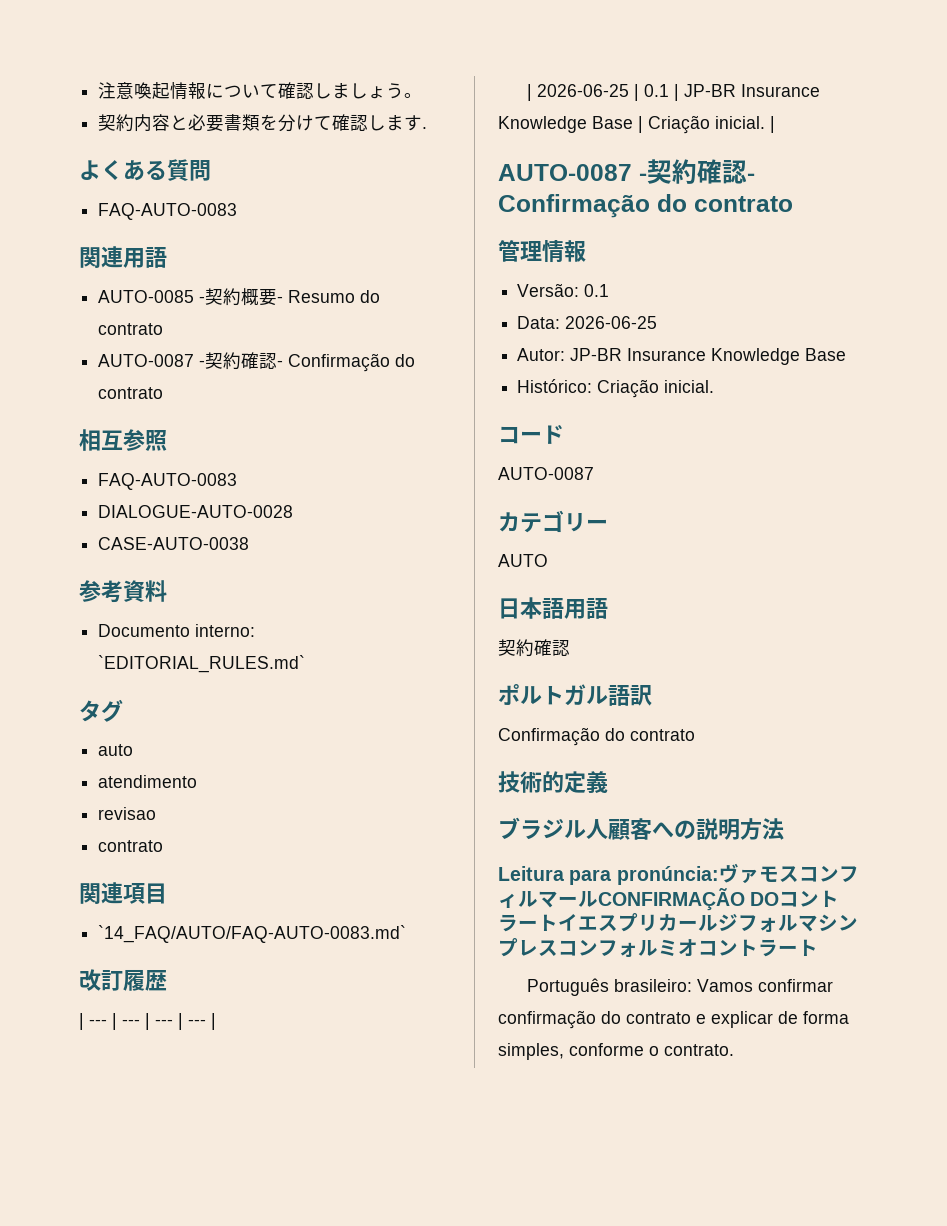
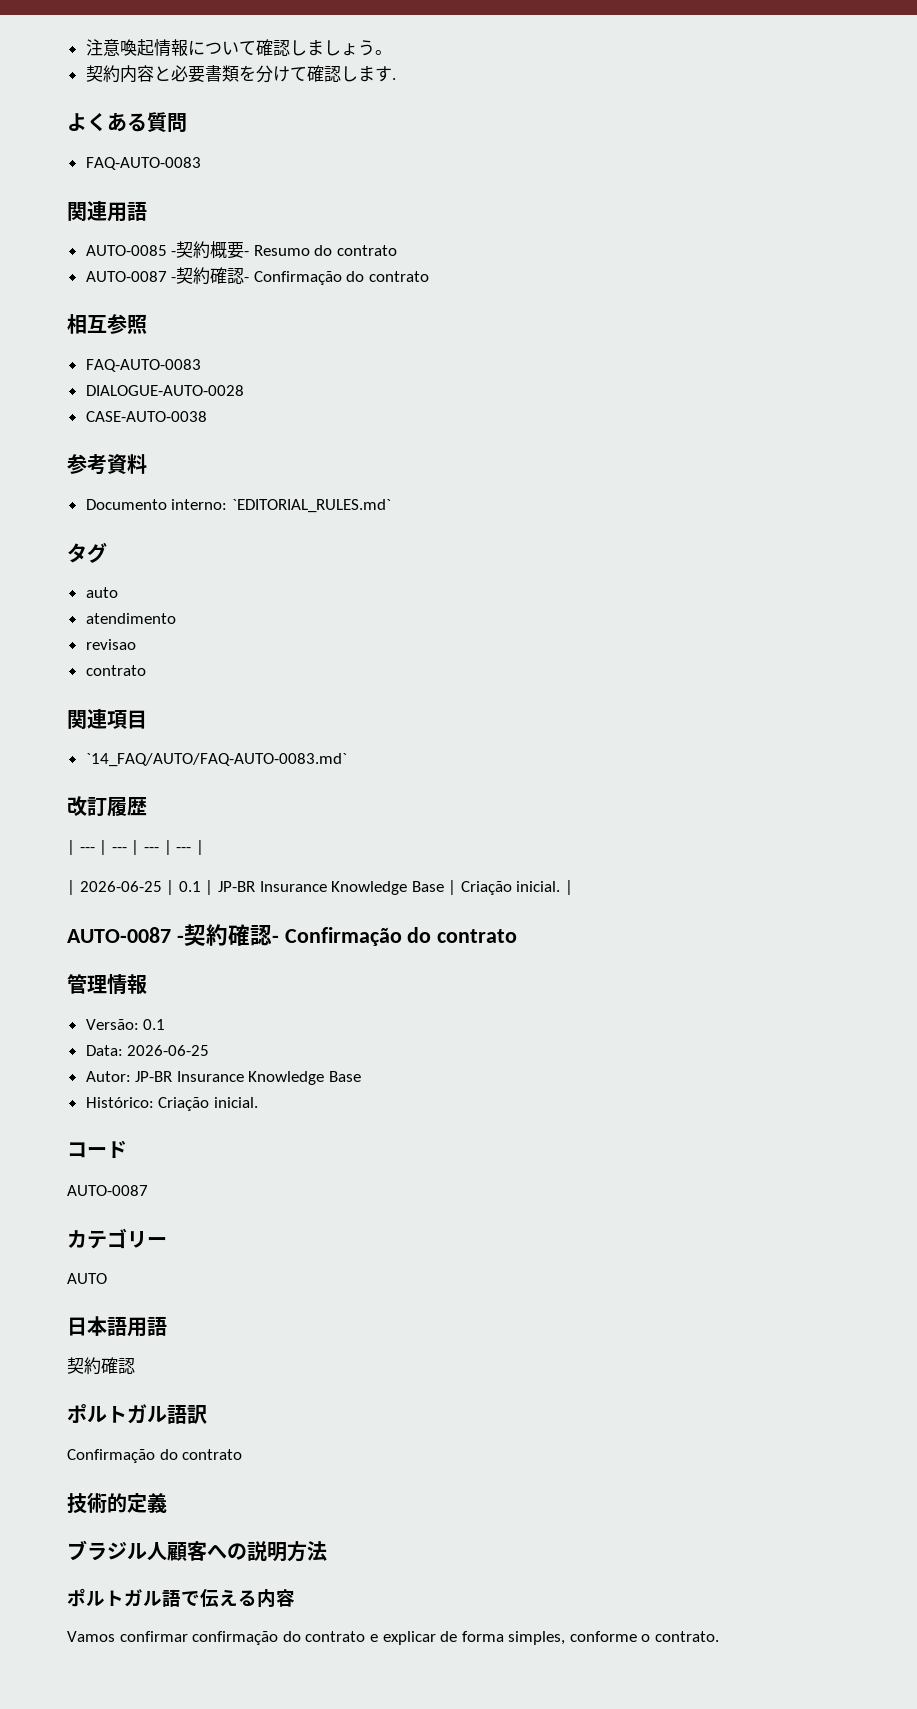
[498,863,859,885] [498,888,840,911] [498,913,858,932] [498,938,818,957] [526,978,692,996] Leitura para pronúncia:ヴァモスコンフィルマールCONFIRMAÇÃO DOコントラートイエスプリカールジフォルマシンプレスコンフォルミオコントラート // Português brasileiro: -> [67,1588,295,1608] ポルトガル語で伝える内容 //

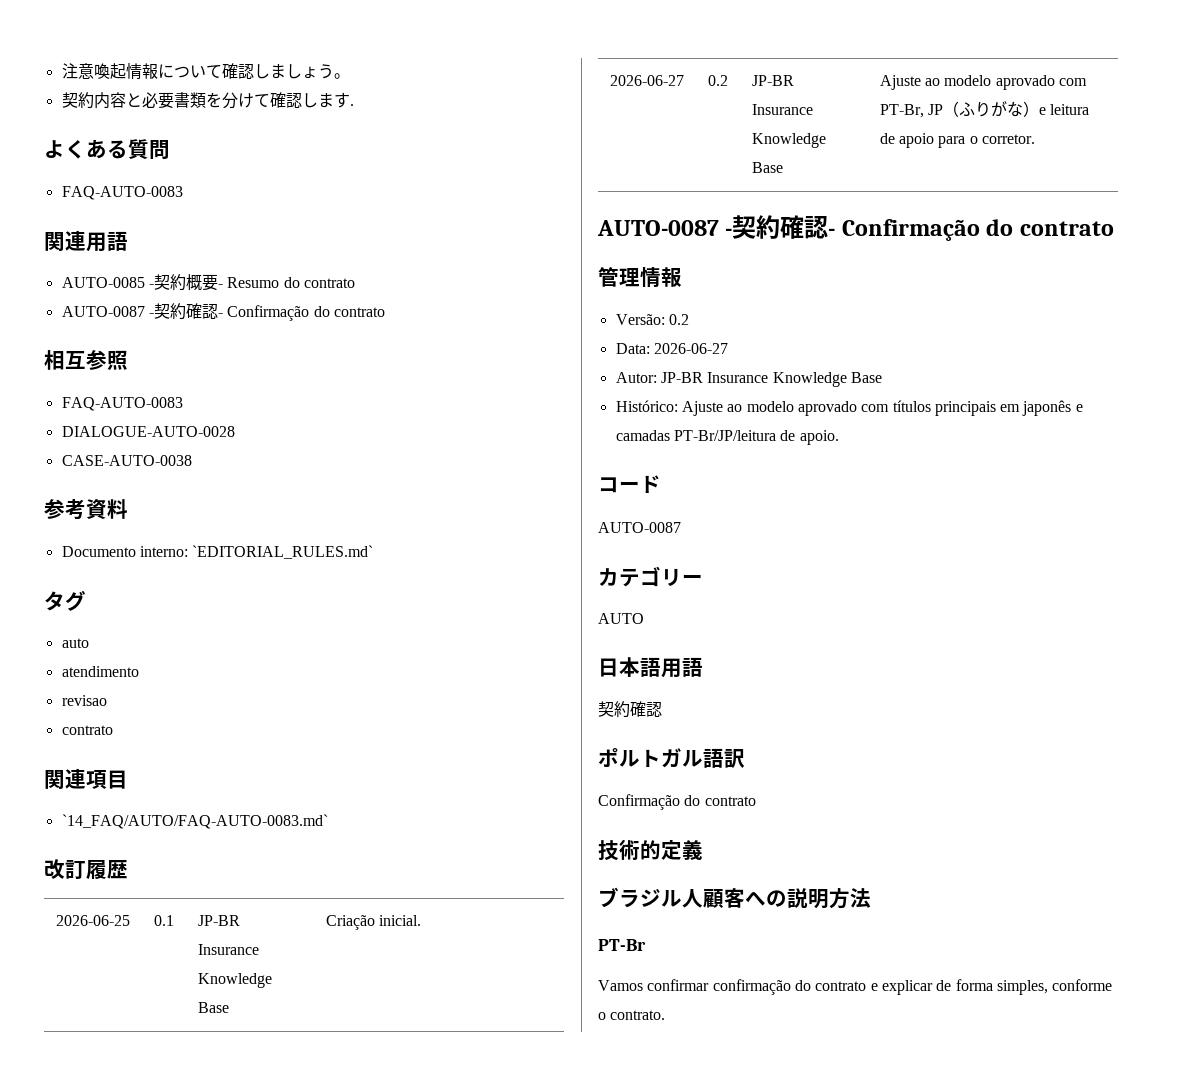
[67,840,204,855] [67,880,574,895] // | --- | --- | --- | --- | // | 2026-06-25 | 0.1 | JP-BR Insurance Knowledge Base | Criação inicial. | -> [55,915,130,926] [153,915,174,926] [197,915,240,926] [197,944,259,955] [197,973,272,988] [197,1002,229,1013] [325,915,421,930] [609,75,684,86] [707,75,728,86] [751,75,794,86] [751,104,813,115] [751,133,826,148] [751,162,783,173] [879,75,1087,90] [879,101,1090,118] [879,133,1035,148] // 2026-06-25 | 0.1 | JP-BR Insurance Knowledge Base | Criação inicial. // 2026-06-27 | 0.2 | JP-BR Insurance Knowledge Base | Ajuste ao modelo aprovado com PT-Br, JP（ふりがな）e leitura de apoio para o corretor.
[143,1019,166,1030] 0.1 -> [668,314,689,325] 0.2
[127,1045,210,1056] 2026-06-25 -> [653,343,728,354] 2026-06-27
[158,1097,258,1111] Criação inicial. -> [681,400,1083,416] [615,430,839,445] Ajuste ao modelo aprovado com títulos principais em japonês e camadas PT-Br/JP/leitura de apoio.
[67,1588,295,1608] ポルトガル語で伝える内容 -> [598,939,646,951] PT-Br

